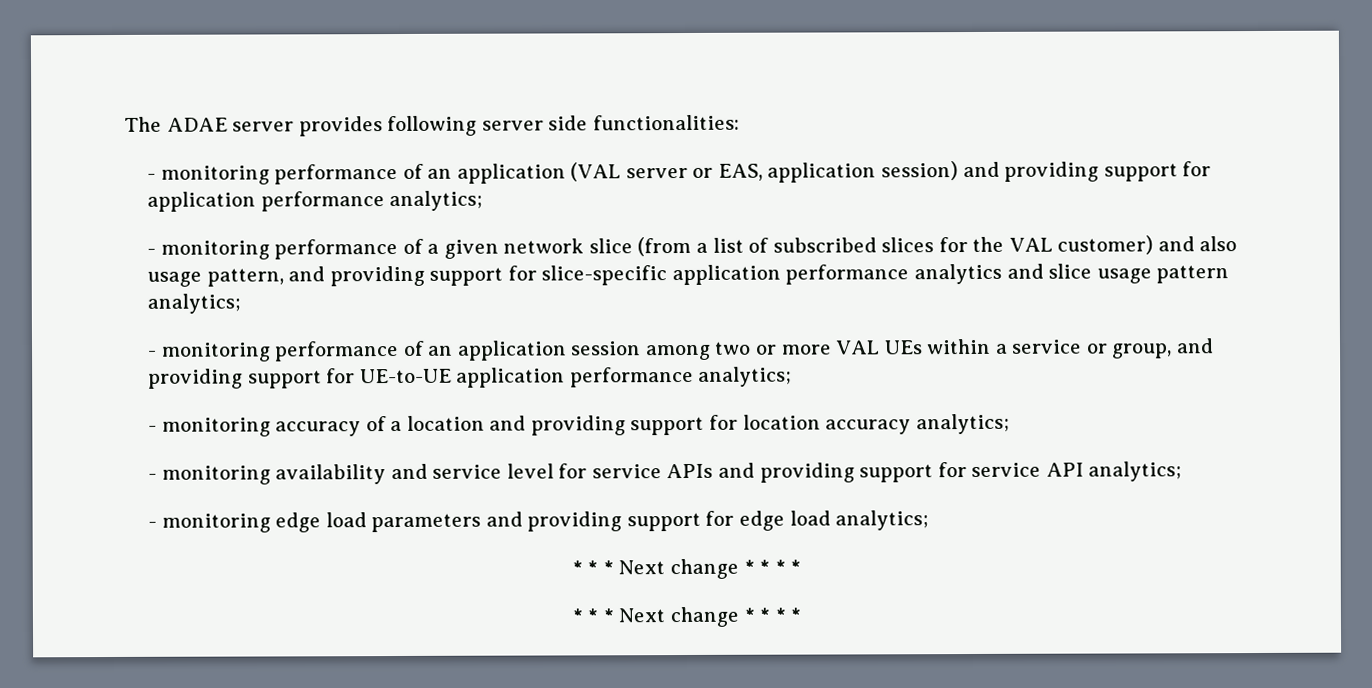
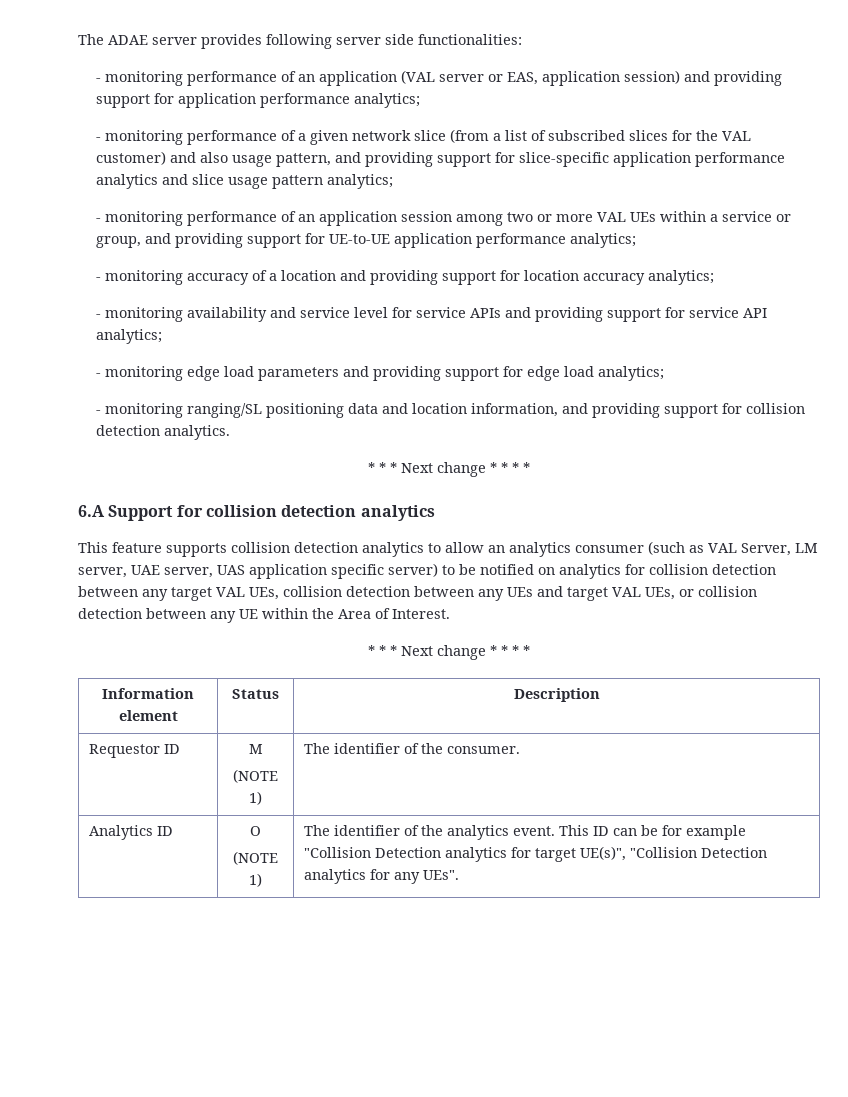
[571,558,802,580] [571,606,802,628] // * * * Next change * * * * // * * * Next change * * * * -> [96,403,806,418] [96,425,231,440] [368,462,530,477] [78,505,435,521] [78,541,818,557] [78,563,776,579] [78,586,757,601] [78,608,450,623] [368,645,530,660] [102,688,194,699] [118,710,178,721] [232,689,279,699] [513,688,600,702] [89,744,181,758] [248,744,263,754] [233,769,278,783] [249,791,262,805] [304,743,521,754] [89,825,174,840] [250,826,261,836] [233,851,278,865] [249,873,262,887] [304,825,747,840] [304,846,768,862] [304,869,460,884] // - monitoring ranging/SL positioning data and location information, and providing support for collision detection analytics. // * * * Next change * * * * // 6.A Support for collision detection analytics // This feature supports collision detection analytics to allow an analytics consumer (such as VAL Server, LM server, UAE server, UAS application specific server) to be notified on analytics for collision detection between any target VAL UEs, collision detection between any UEs and target VAL UEs, or collision detection between any UE within the Area of Interest. // * * * Next change * * * * // Information element | Status | Description // Requestor ID | M // (NOTE 1) | The identifier of the consumer. // Analytics ID | O // (NOTE 1) | The identifier of the analytics event. This ID can be for example "Collision Detection analytics for target UE(s)", "Collision Detection analytics for any UEs".

